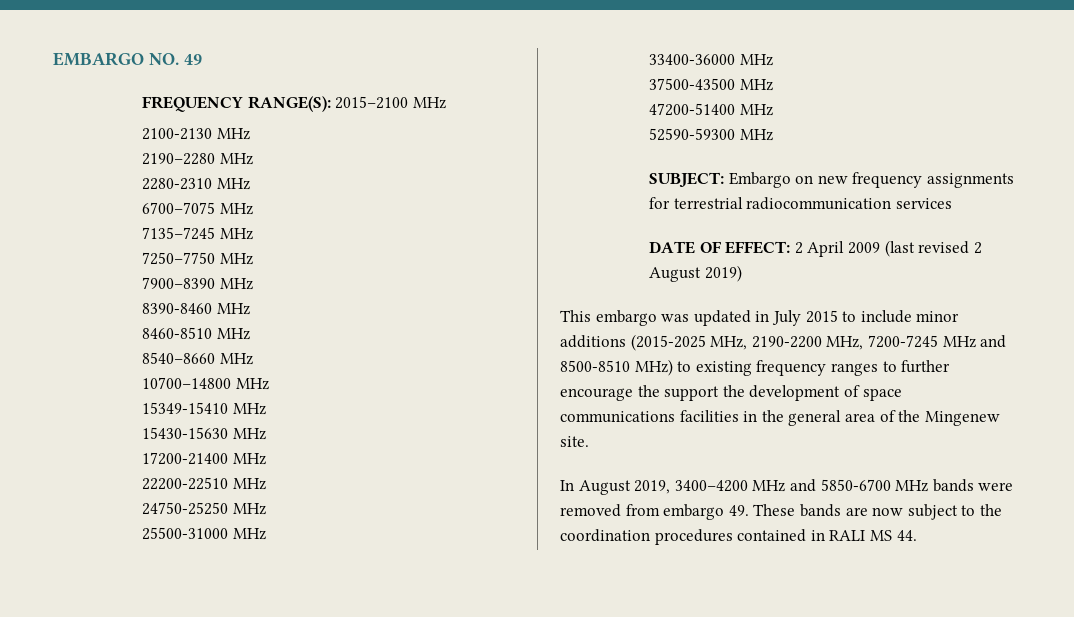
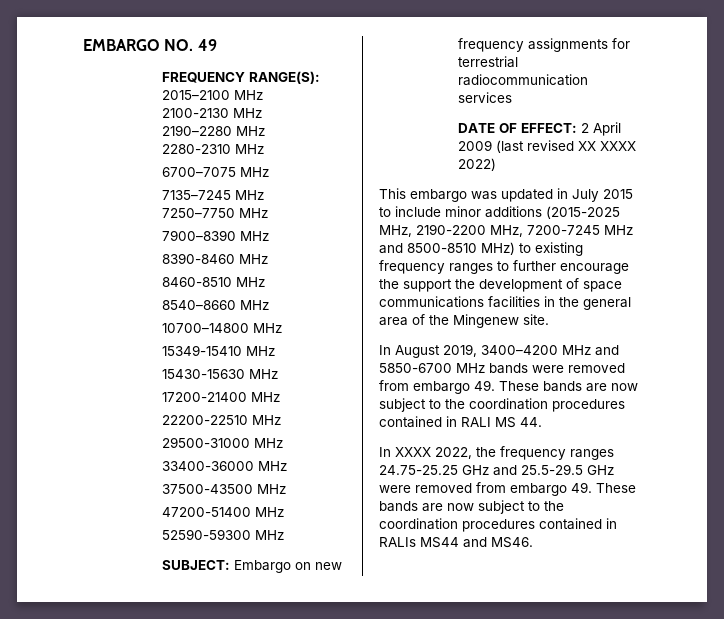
[142,502,266,515] [142,527,229,540] 24750-25250 MHz // 25500-31000 -> [161,437,250,448] 29500-31000
[973,242,982,254] [649,265,742,282] 2 August 2019) -> [577,141,636,151] [457,158,496,171] XX XXXX 2022)
(917, 535) none -> [379,446,614,460] [379,464,614,476] [379,482,636,496] [379,500,564,514] [379,518,617,532] [379,537,533,548] // In XXXX 2022, the frequency ranges 24.75-25.25 GHz and 25.5-29.5 GHz were removed from embargo 49. These bands are now subject to the coordination procedures contained in RALIs MS44 and MS46.

